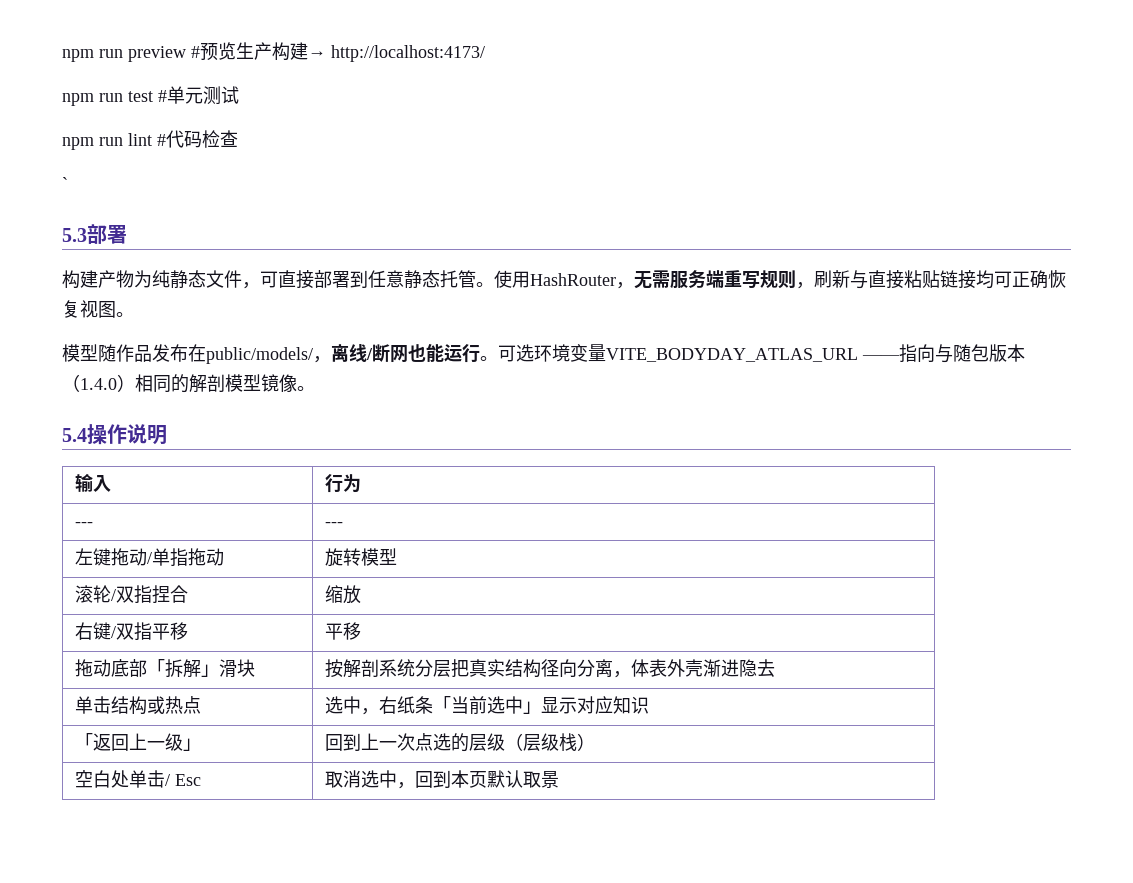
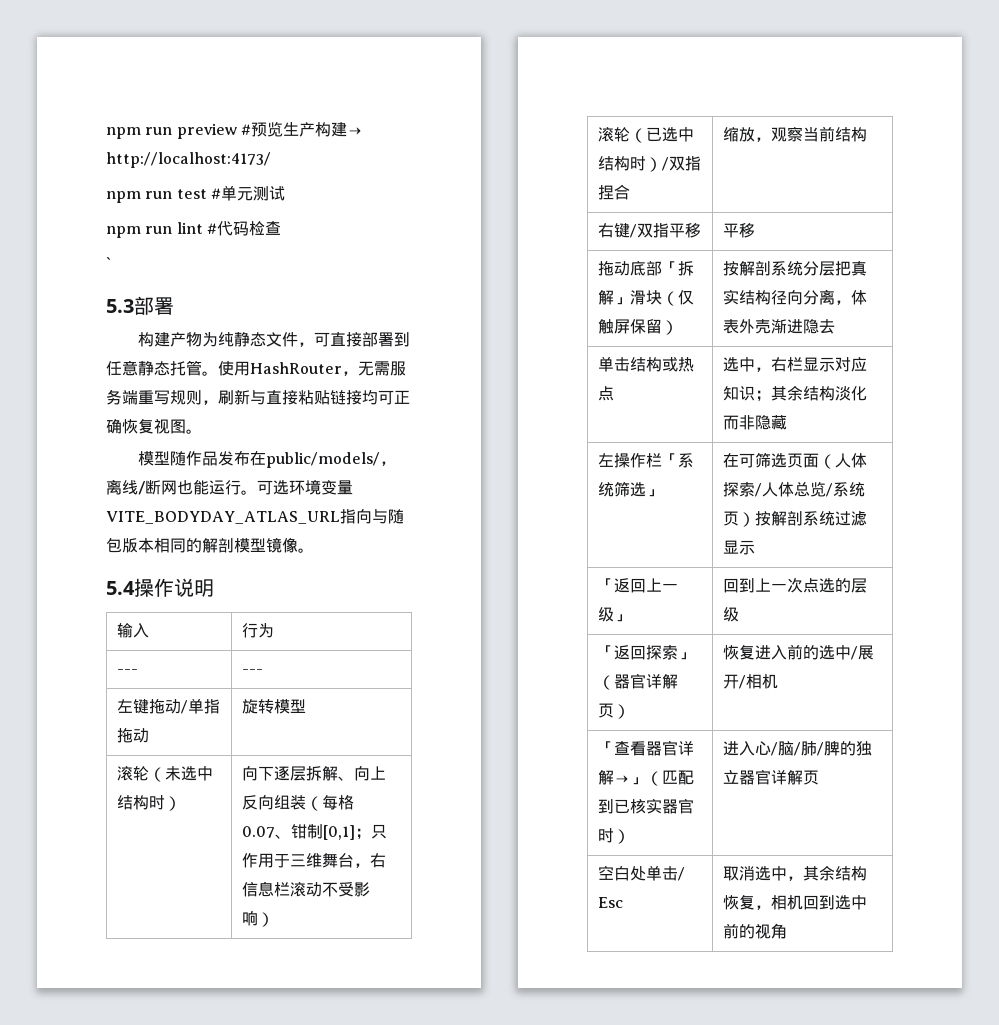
[862,355,900,360] —— -> (340, 517) none
[62,374,135,392] （1.4.0） -> (154, 545) none
(111, 594) none -> [148,766,213,782] [116,795,181,811] [241,766,386,781] [241,795,354,811] [241,824,387,840] [241,853,386,868] [241,881,370,897] [241,910,274,927] [597,127,694,143] [597,156,662,172] （未选中结构时） | 向下逐层拆解、向上反向组装（每格0.07、钳制[0,1]；只作用于三维舞台，右信息栏滚动不受影响） // 滚轮（已选中结构时）
(361, 594) none -> [754,126,867,142] ，观察当前结构
(255, 668) none -> [661,290,694,306] [597,319,678,335] （仅触屏保留）
[396,696,541,714] 纸条「当前选中」 -> [786,357,803,372] 栏
(649, 705) none -> [754,386,867,402] [722,415,787,430] [597,453,694,468] [597,481,662,497] [722,452,867,469] [722,481,865,497] [722,510,867,527] [722,540,755,555] ；其余结构淡化而非隐藏 // 左操作栏「系统筛选」 | 在可筛选页面（人体探索/人体总览/系统页）按解剖系统过滤显示
[504,733,595,751] （层级栈） -> [597,645,694,660] [597,673,678,690] [597,703,630,719] [722,644,874,660] [722,674,778,689] [597,740,694,756] [597,770,694,786] [597,798,694,814] [597,828,630,844] [722,741,872,756] [722,769,819,785] // 「返回探索」（器官详解页） | 恢复进入前的选中/展开/相机 // 「查看器官详解→」（匹配到已核实器官时） | 进入心/脑/肺/脾的独立器官详解页
[414,770,559,788] 回到本页默认取景 -> [802,866,867,881] [722,895,867,910] [722,923,787,939] 其余结构恢复，相机回到选中前的视角

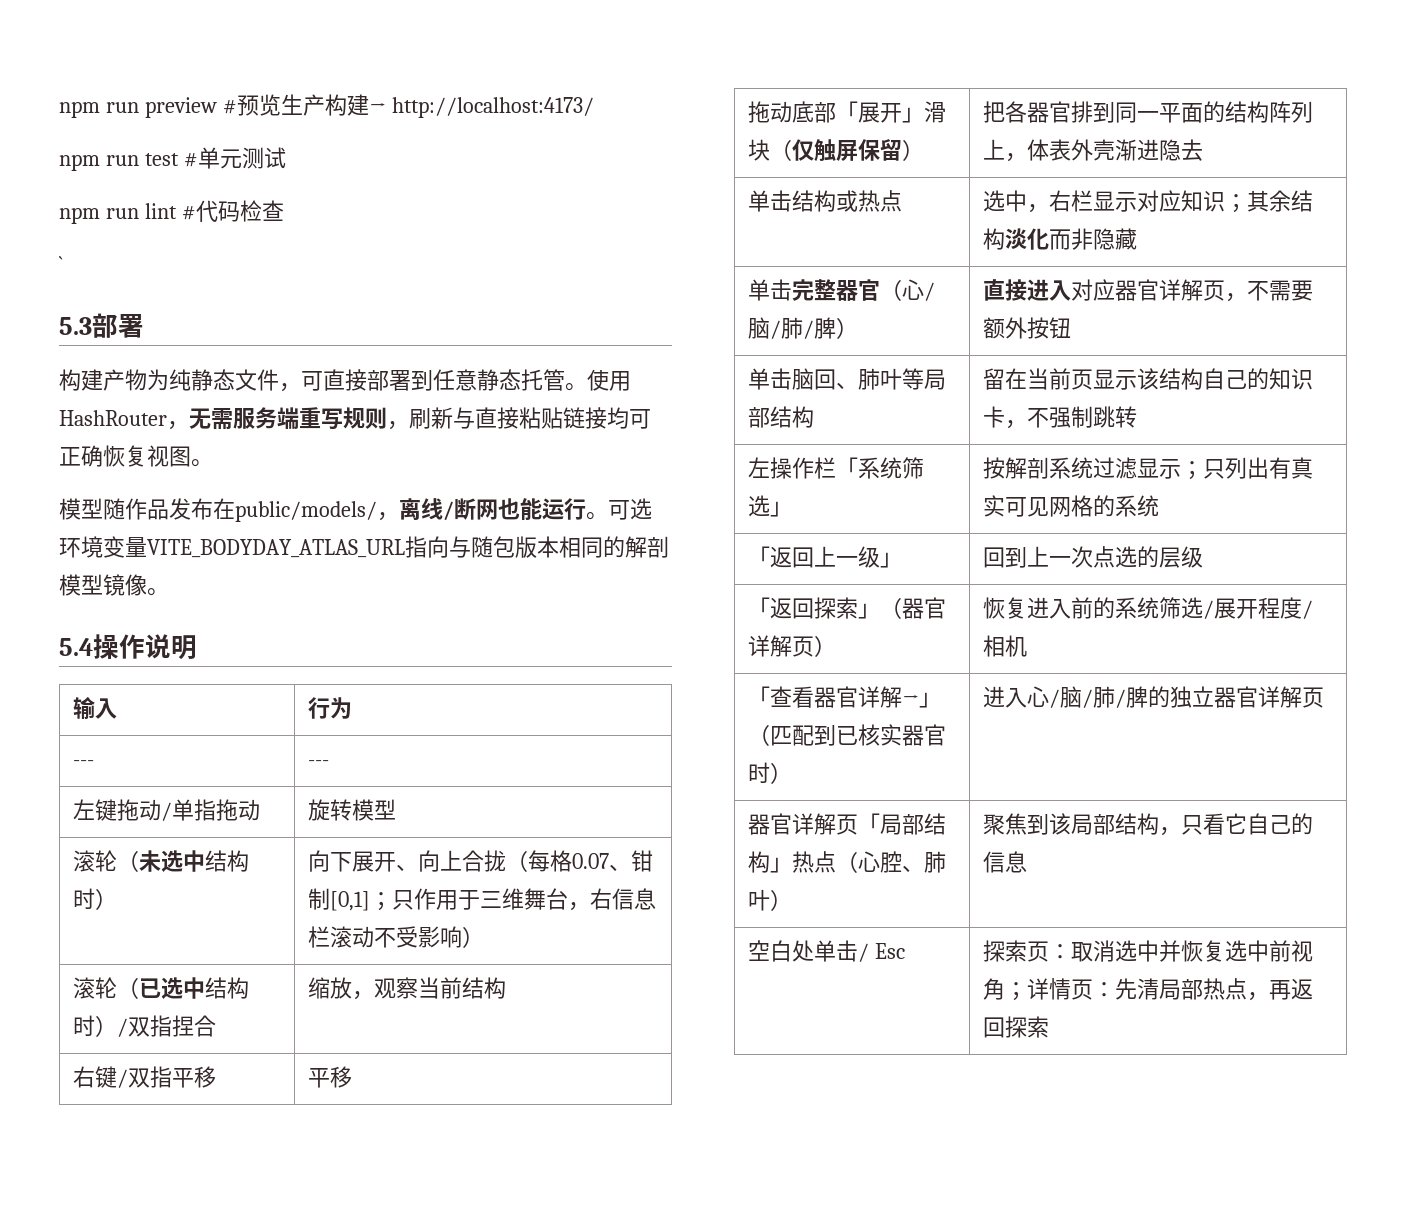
[273,766,386,781] [241,795,306,810] 逐层拆解、向上反向组装 -> [352,850,507,872] 展开、向上合拢
[677,261,694,276] [597,290,614,305] 拆解 -> [858,102,903,123] 展开
[722,261,867,276] [722,289,835,305] 按解剖系统分层把真实结构径向分离 -> [983,101,1314,123] [983,139,1006,160] 把各器官排到同一平面的结构阵列上
(787, 422) none -> [748,279,936,301] [748,317,859,339] [983,279,1314,302] [983,317,1072,339] [748,368,947,390] [748,406,815,428] [983,368,1314,390] [983,406,1138,429] // 单击完整器官（心/脑/肺/脾） | 直接进入对应器官详解页，不需要额外按钮 // 单击脑回、肺叶等局部结构 | 留在当前页显示该结构自己的知识卡，不强制跳转
[722,452,867,469] [722,481,865,497] [722,511,755,527] 在可筛选页面（人体探索/人体总览/系统页） -> (793, 509) none
(755, 547) none -> [1181,457,1314,480] [983,495,1160,517] ；只列出有真实可见网格的系统
[818,645,851,660] 选中 -> [1115,597,1204,619] 系统筛选
(739, 681) none -> [1258,597,1303,619] 程度
(819, 777) none -> [748,813,947,835] [748,851,947,873] [748,889,793,911] [983,813,1314,836] [983,851,1028,873] // 器官详解页「局部结构」热点（心腔、肺叶） | 聚焦到该局部结构，只看它自己的信息
[722,866,867,881] [722,895,867,910] [722,923,787,939] 取消选中，其余结构恢复，相机回到选中前的视角 -> [983,940,1314,962] [983,978,1314,1001] [983,1016,1050,1038] 探索页：取消选中并恢复选中前视角；详情页：先清局部热点，再返回探索

